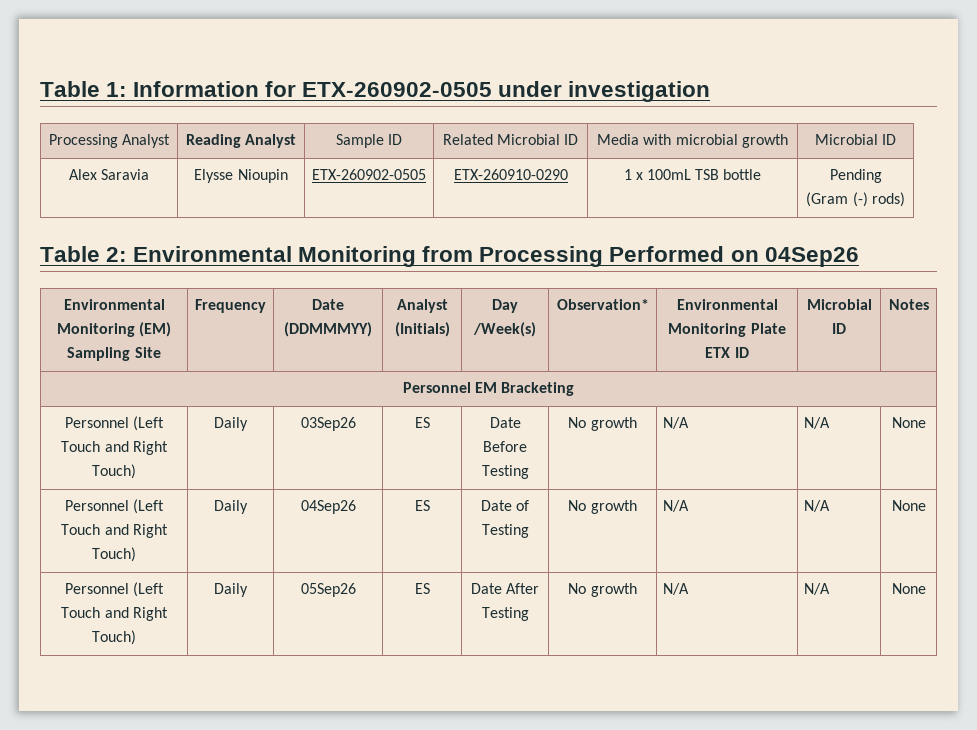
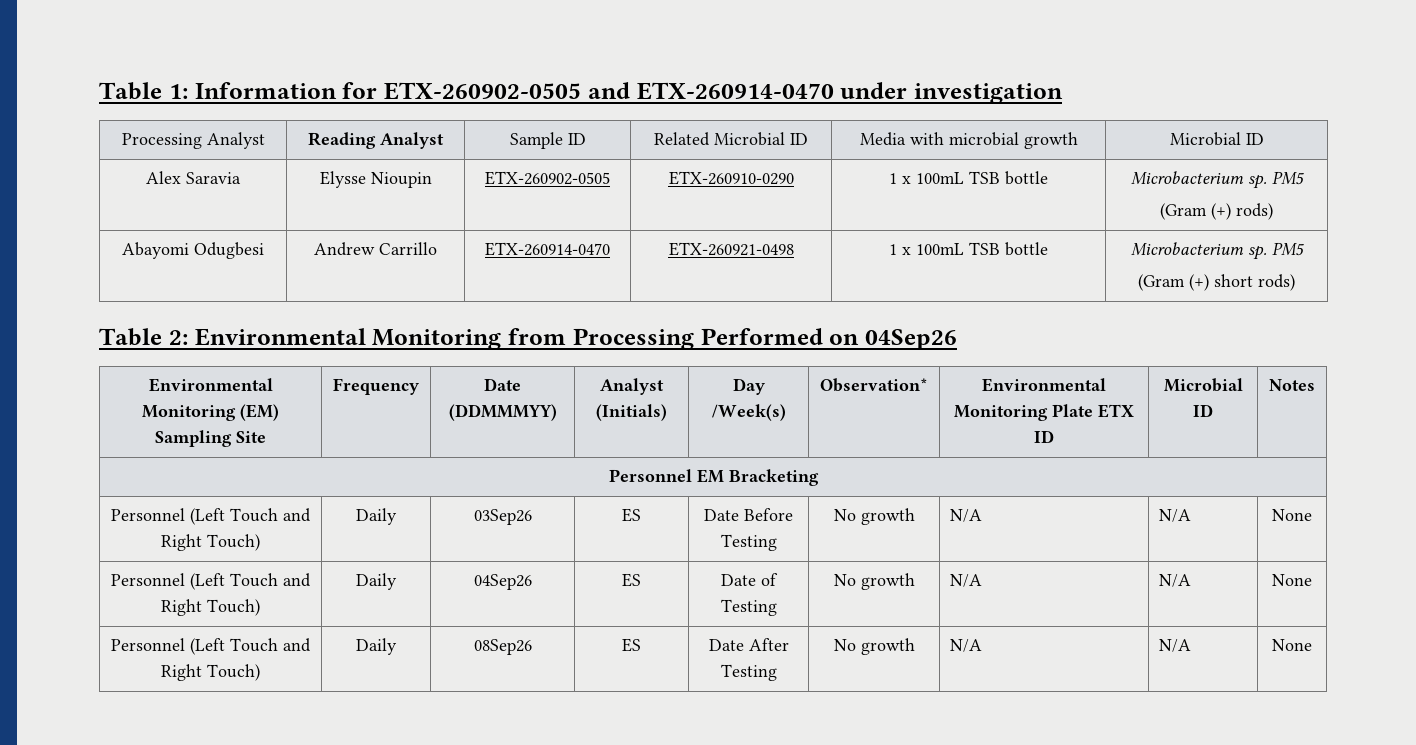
(493, 89) none -> [587,82,834,100] and ETX-260914-0470
[829,169,882,183] [806,192,868,207] Pending // (Gram (-) -> [1130,171,1304,189] [1160,203,1273,220] [122,242,264,259] [314,242,437,256] [485,242,610,256] [668,242,794,256] [889,242,1048,256] [1130,242,1304,260] [1138,274,1253,291] Microbacterium sp. PM5 // (Gram (+) rods) // Abayomi Odugbesi | Andrew Carrillo | ETX-260914-0470 | ETX-260921-0498 | 1 x 100mL TSB bottle | Microbacterium sp. PM5 // (Gram (+) short
[300,583,356,597] 05Sep26 -> [473,639,532,655] 08Sep26

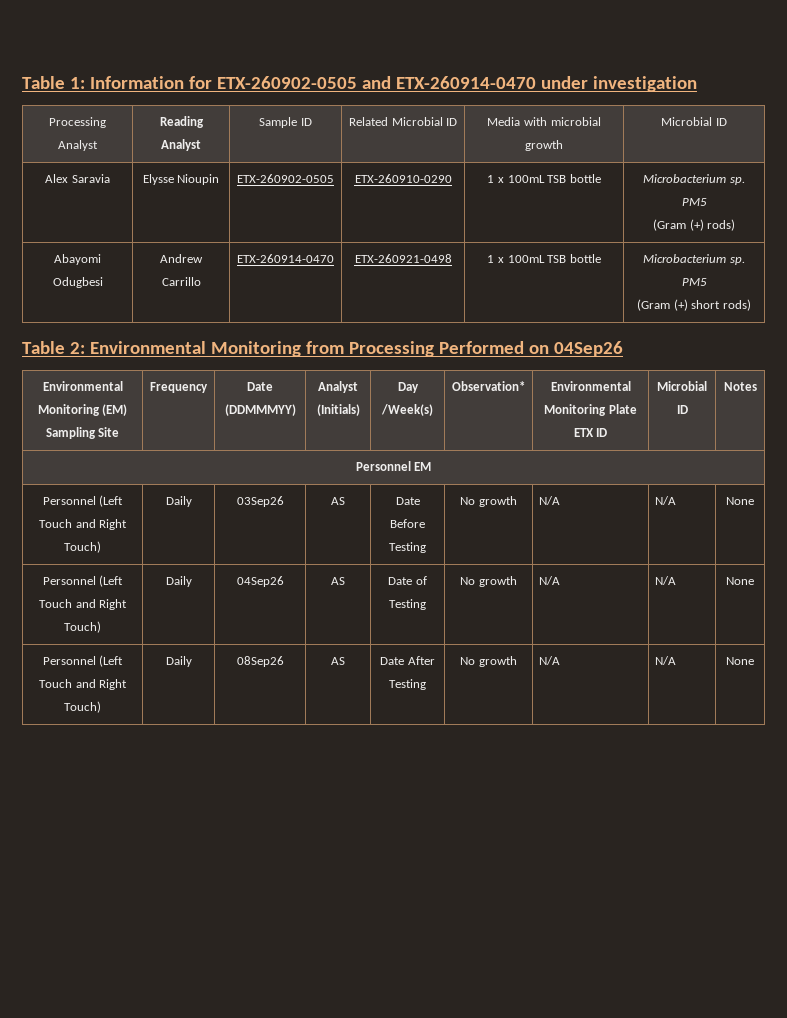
[728,469,819,486] Bracketing -> (432, 466) none
[622,508,641,522] ES -> [331,497,345,505] AS
[622,573,641,587] ES -> [331,577,345,585] AS
[622,638,641,652] ES -> [331,657,345,665] AS

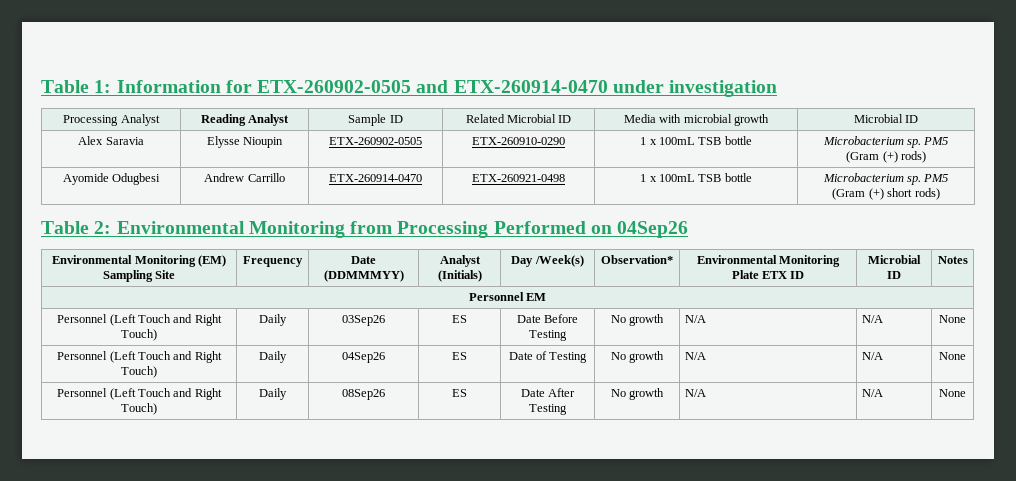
[54,254,101,265] Abayomi -> [62,173,109,185] Ayomide
[331,497,345,505] AS -> [451,315,467,323] ES
[331,577,345,585] AS -> [451,352,467,360] ES
[331,657,345,665] AS -> [451,389,467,397] ES

